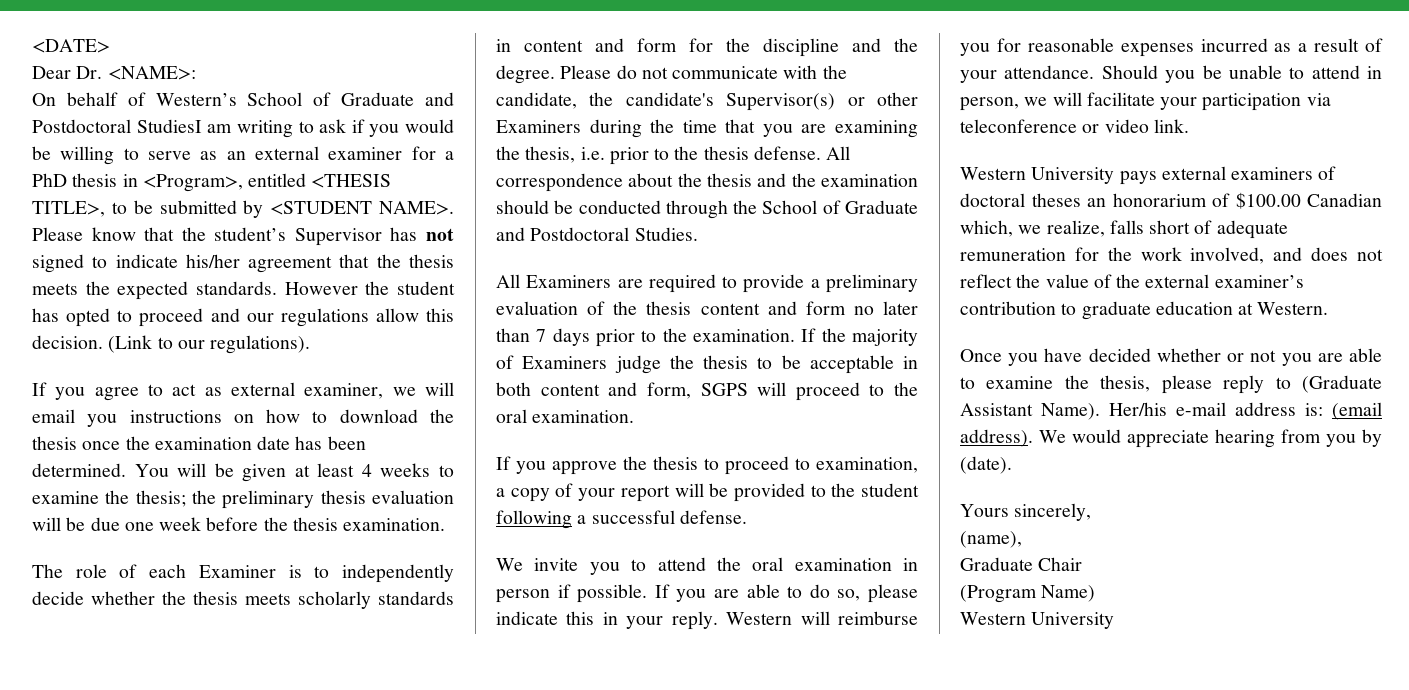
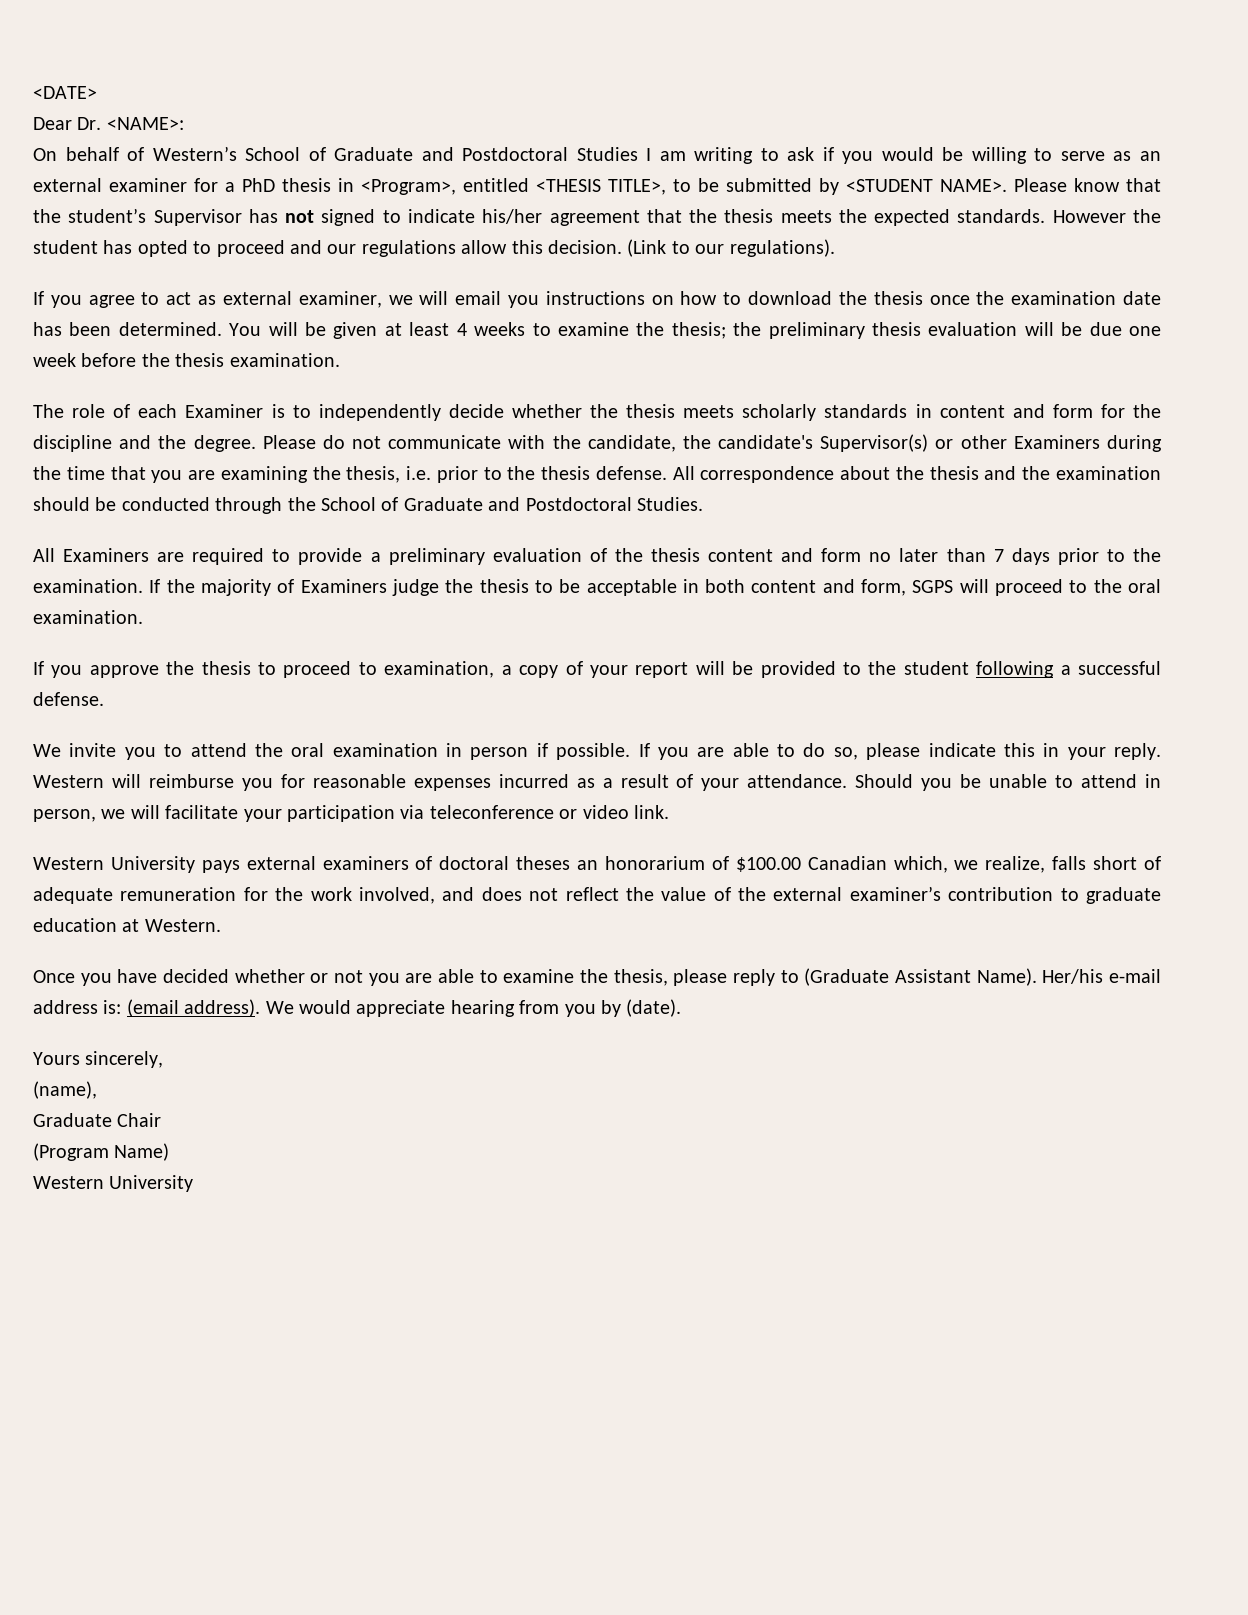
[136,119,202,133] StudiesI -> [576,147,652,161] Studies I

